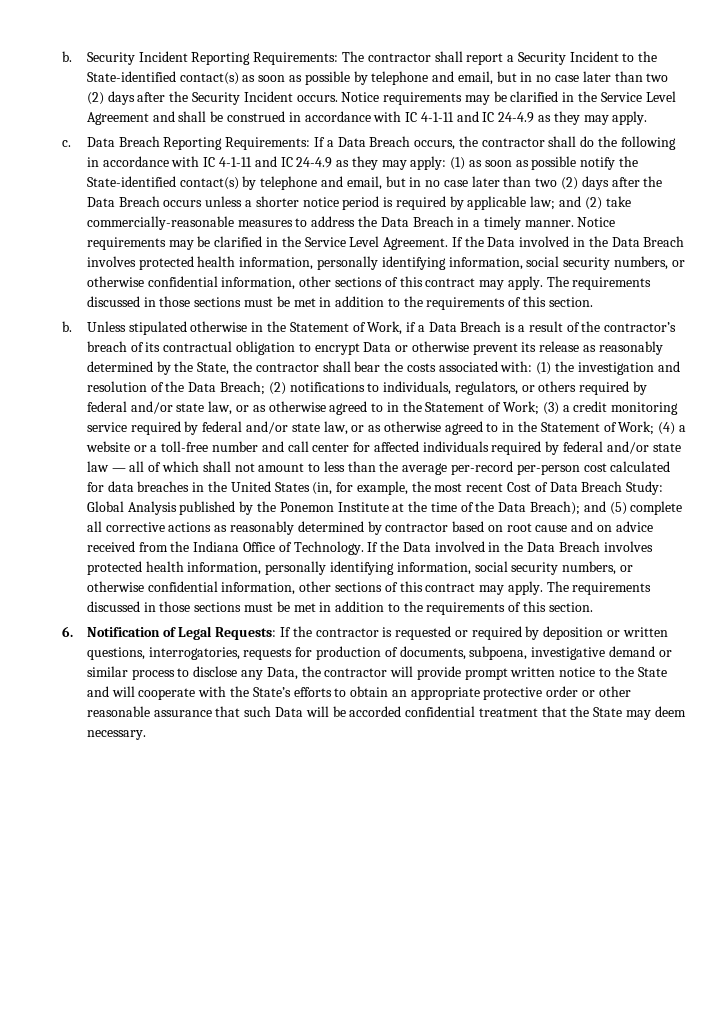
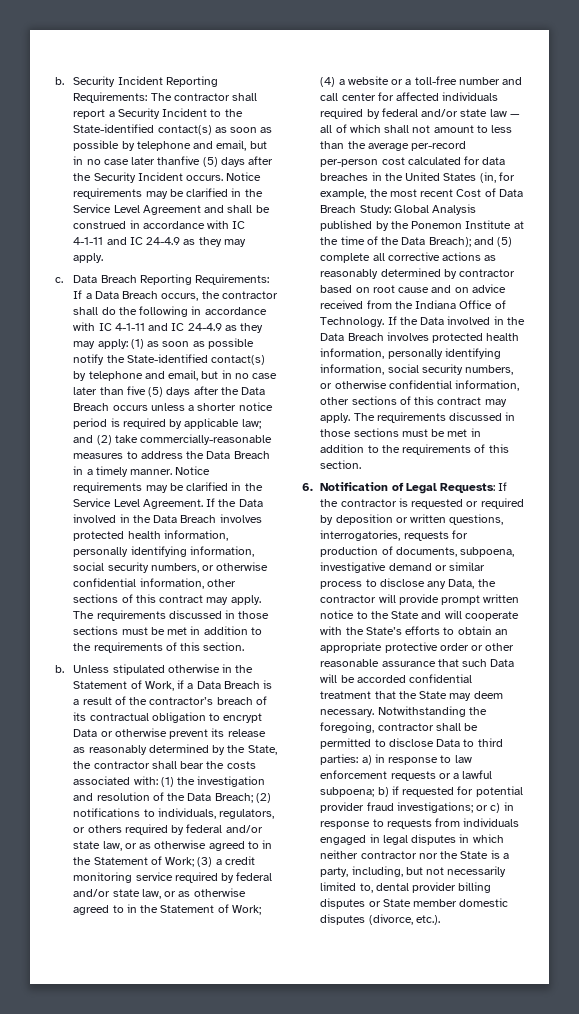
[614,71,669,82] [86,92,104,105] than two (2) -> [157,156,218,167] thanfive (5)
[535,177,579,190] two (2) -> [126,386,164,397] five (5)
(146, 735) none -> [377,706,487,717] [320,722,479,733] [320,738,503,749] [320,754,472,765] [320,770,493,781] [320,786,523,797] [320,802,514,813] [320,818,520,829] [320,834,504,845] [320,850,509,859] [320,866,507,877] [320,882,492,893] [320,898,509,909] [320,914,440,925] Notwithstanding the foregoing, contractor shall be permitted to disclose Data to third parties: a) in response to law enforcement requests or a lawful subpoena; b) if requested for potential provider fraud investigations; or c) in response to requests from individuals engaged in legal disputes in which neither contractor nor the State is a party, including, but not necessarily limited to, dental provider billing disputes or State member domestic disputes (divorce, etc.).

